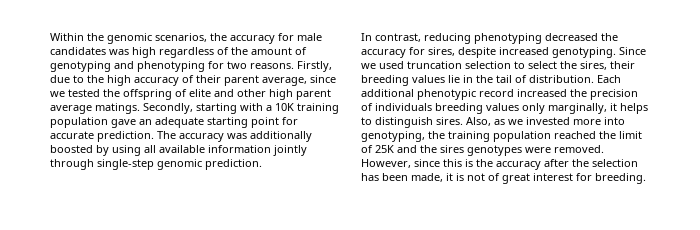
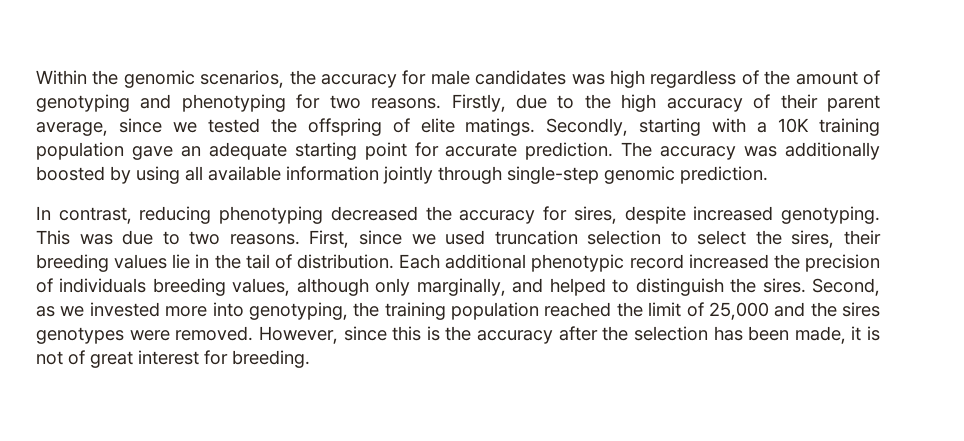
[214,89,331,100] [50,105,92,114] and other high parent average -> (455, 125) none
[619,47,646,55] Since -> [36,230,402,248] This was due to two reasons. First, since
[486,103,648,114] [361,117,491,128] values only marginally, it helps to distinguish sires. Also, -> [232,278,880,296] values, although only marginally, and helped to distinguish the sires. Second,
[375,145,394,153] 25K -> [708,302,769,320] 25,000

